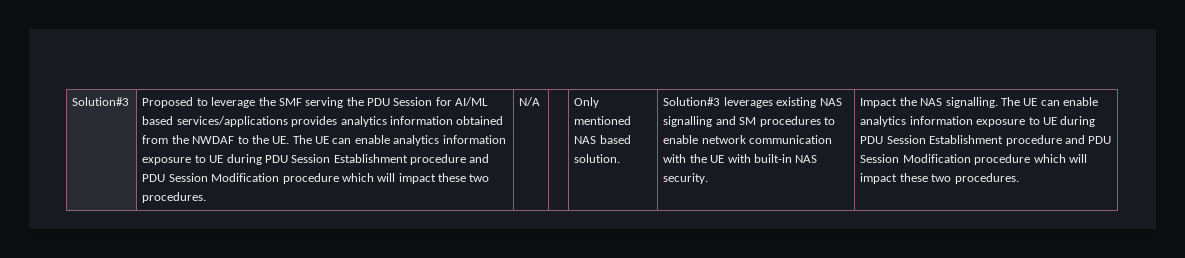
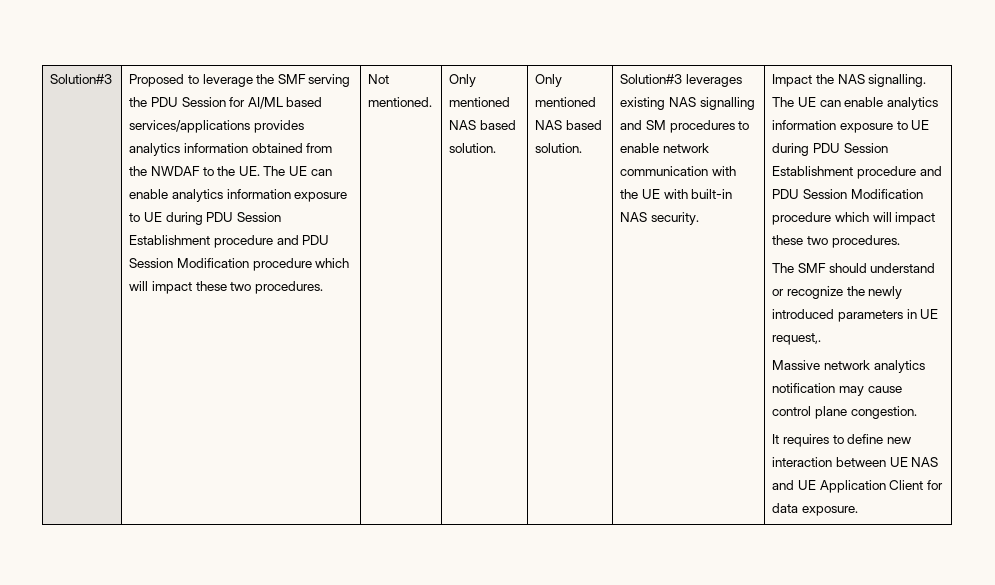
[519,97,541,106] N/A | -> [368,74,390,84] [368,97,433,107] [449,74,477,87] [449,97,511,107] [449,120,516,130] [449,143,497,153] Not mentioned. | Only mentioned NAS based solution.
(1019, 178) none -> [772,263,936,273] [772,286,903,299] [772,309,939,322] [772,333,822,345] [772,360,925,373] [772,383,902,396] [772,406,917,419] [772,434,911,447] [772,457,939,467] [772,480,943,493] [772,503,858,516] // The SMF should understand or recognize the newly introduced parameters in UE request,. // Massive network analytics notification may cause control plane congestion. // It requires to define new interaction between UE NAS and UE Application Client for data exposure.

